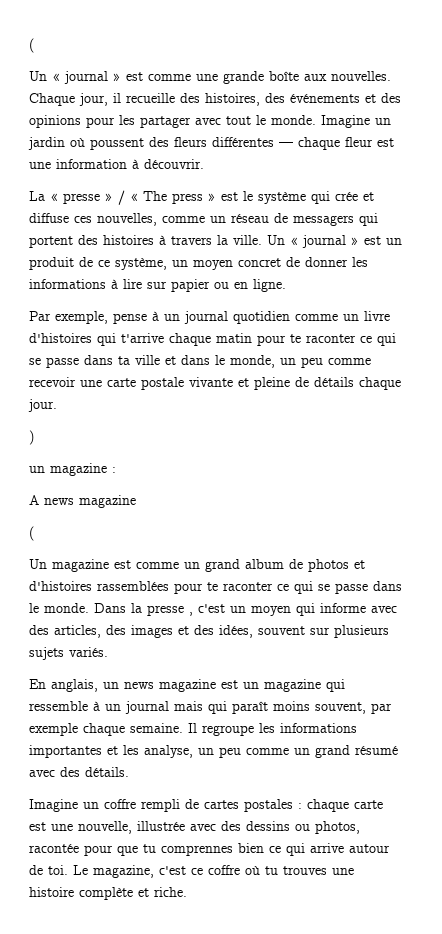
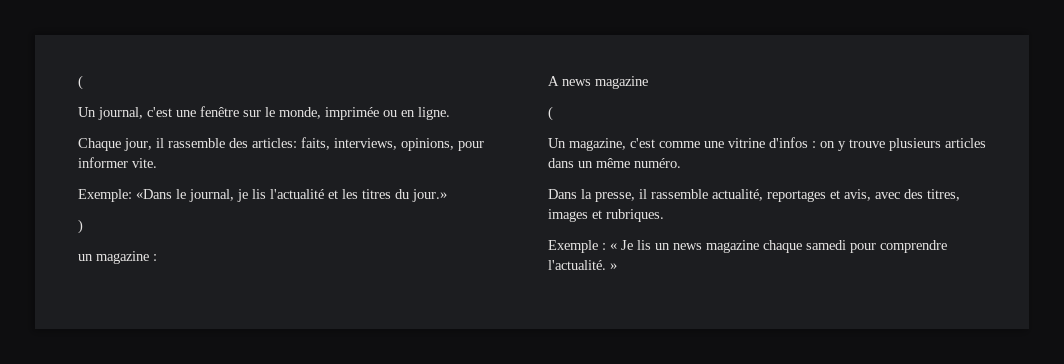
[29,38,34,53] [29,71,391,84] [29,93,401,106] [29,115,391,128] [28,137,394,150] [29,159,204,169] [29,190,374,205] [29,213,378,226] [29,235,402,248] [29,257,368,270] [29,279,286,292] [29,311,390,324] [29,333,396,346] [29,355,371,368] [29,377,401,390] [28,399,57,412] ( // Un « journal » est comme une grande boîte aux nouvelles. Chaque jour, il recueille des histoires, des événements et des opinions pour les partager avec tout le monde. Imagine un jardin où poussent des fleurs différentes — chaque fleur est une information à découvrir. // La « presse » / « The press » est le système qui crée et diffuse ces nouvelles, comme un réseau de messagers qui portent des histoires à travers la ville. Un « journal » est un produit de ce système, un moyen concret de donner les informations à lire sur papier ou en ligne. // Par exemple, pense à un journal quotidien comme un livre d'histoires qui t'arrive chaque matin pour te raconter ce qui se passe dans ta ville et dans le monde, un peu comme recevoir une carte postale vivante et pleine de détails chaque jour. -> [78,75,83,90] [78,106,450,120] [78,137,484,151] [78,157,157,168] [78,189,447,202] ( // Un journal, c'est une fenêtre sur le monde, imprimée ou en ligne. // Chaque jour, il rassemble des articles: faits, interviews, opinions, pour informer vite. // Exemple: «Dans le journal, je lis l'actualité et les titres du jour.»
[52,559,365,572] [29,581,402,594] [29,603,397,616] [29,625,389,638] [29,647,108,660] [29,679,345,692] [29,701,392,714] [29,723,357,736] [29,745,398,758] [29,767,129,777] [29,799,383,812] [29,821,360,834] [29,843,390,856] [29,865,354,878] [29,887,187,900] magazine est comme un grand album de photos et d'histoires rassemblées pour te raconter ce qui se passe dans le monde. Dans la presse , c'est un moyen qui informe avec des articles, des images et des idées, souvent sur plusieurs sujets variés. // En anglais, un news magazine est un magazine qui ressemble à un journal mais qui paraît moins souvent, par exemple chaque semaine. Il regroupe les informations importantes et les analyse, un peu comme un grand résumé avec des détails. // Imagine un coffre rempli de cartes postales : chaque carte est une nouvelle, illustrée avec des dessins ou photos, racontée pour que tu comprennes bien ce qui arrive autour de toi. Le magazine, c'est ce coffre où tu trouves une histoire complète et riche. -> [569,137,986,151] [548,158,681,168] [548,189,960,202] [548,209,664,222] [548,240,947,253] [548,260,617,270] magazine, c'est comme une vitrine d'infos : on y trouve plusieurs articles dans un même numéro. // Dans la presse, il rassemble actualité, reportages et avis, avec des titres, images et rubriques. // Exemple : « Je lis un news magazine chaque samedi pour comprendre l'actualité. »

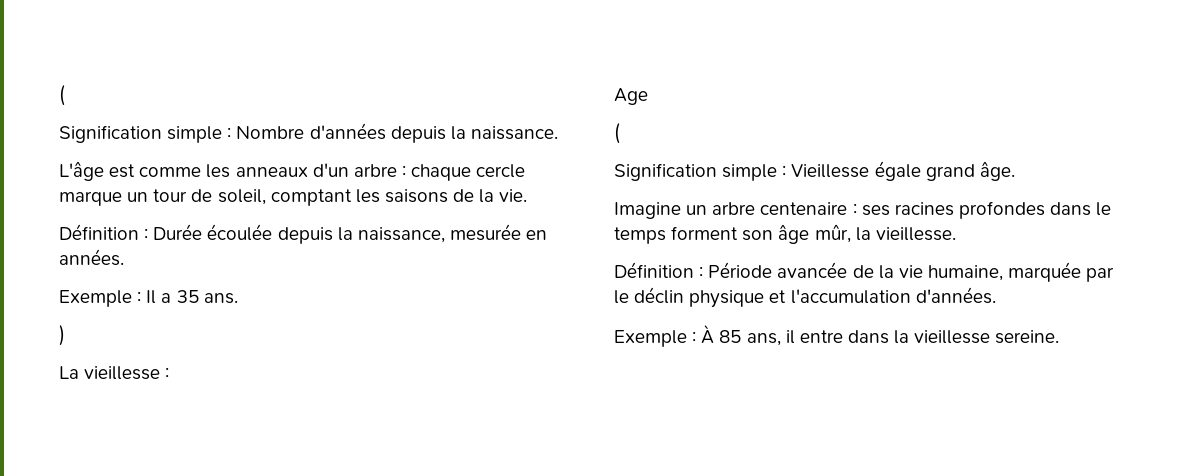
[78,75,83,90] [78,106,450,120] [78,137,484,151] [78,157,157,168] [78,189,447,202] ( // Un journal, c'est une fenêtre sur le monde, imprimée ou en ligne. // Chaque jour, il rassemble des articles: faits, interviews, opinions, pour informer vite. // Exemple: «Dans le journal, je lis l'actualité et les titres du jour.» -> [59,85,65,106] [59,123,558,143] [59,161,526,181] [59,189,528,206] [59,224,548,244] [59,249,124,266] [59,290,238,307] ( // Signification simple : Nombre d'années depuis la naissance. // L'âge est comme les anneaux d'un arbre : chaque cercle marque un tour de soleil, comptant les saisons de la vie. // Définition : Durée écoulée depuis la naissance, mesurée en années. // Exemple : Il a 35 ans.
[78,251,149,264] un magazine -> [59,366,161,380] La vieillesse
[548,76,648,89] [548,106,553,121] [548,137,986,151] [548,158,681,168] [548,189,960,202] [548,209,664,222] [548,240,947,253] [548,260,617,270] A news magazine // ( // Un magazine, c'est comme une vitrine d'infos : on y trouve plusieurs articles dans un même numéro. // Dans la presse, il rassemble actualité, reportages et avis, avec des titres, images et rubriques. // Exemple : « Je lis un news magazine chaque samedi pour comprendre l'actualité. » -> [614,88,648,105] [614,123,620,144] [614,161,1015,181] [614,201,1112,219] [614,224,956,244] [614,262,1115,282] [614,287,996,308] [614,324,1060,347] Age // ( // Signification simple : Vieillesse égale grand âge. // Imagine un arbre centenaire : ses racines profondes dans le temps forment son âge mûr, la vieillesse. // Définition : Période avancée de la vie humaine, marquée par le déclin physique et l'accumulation d'années. // Exemple : À 85 ans, il entre dans la vieillesse sereine.

